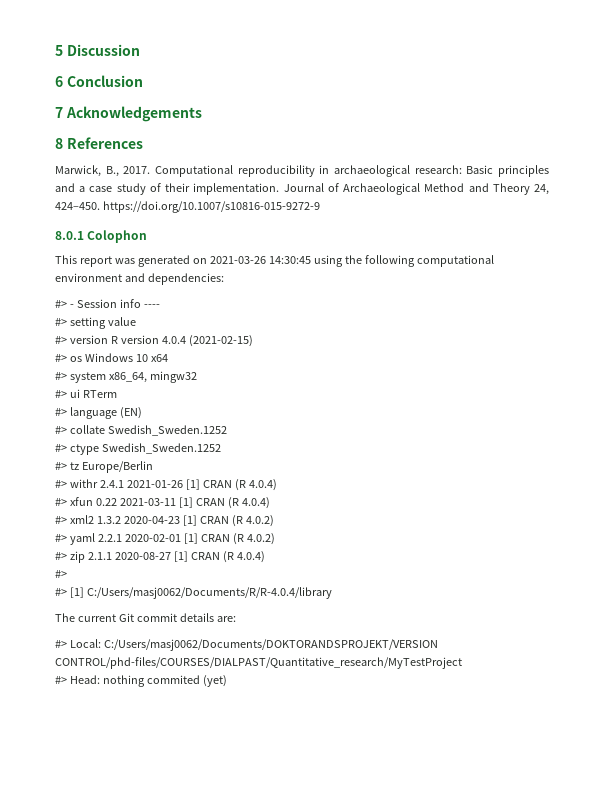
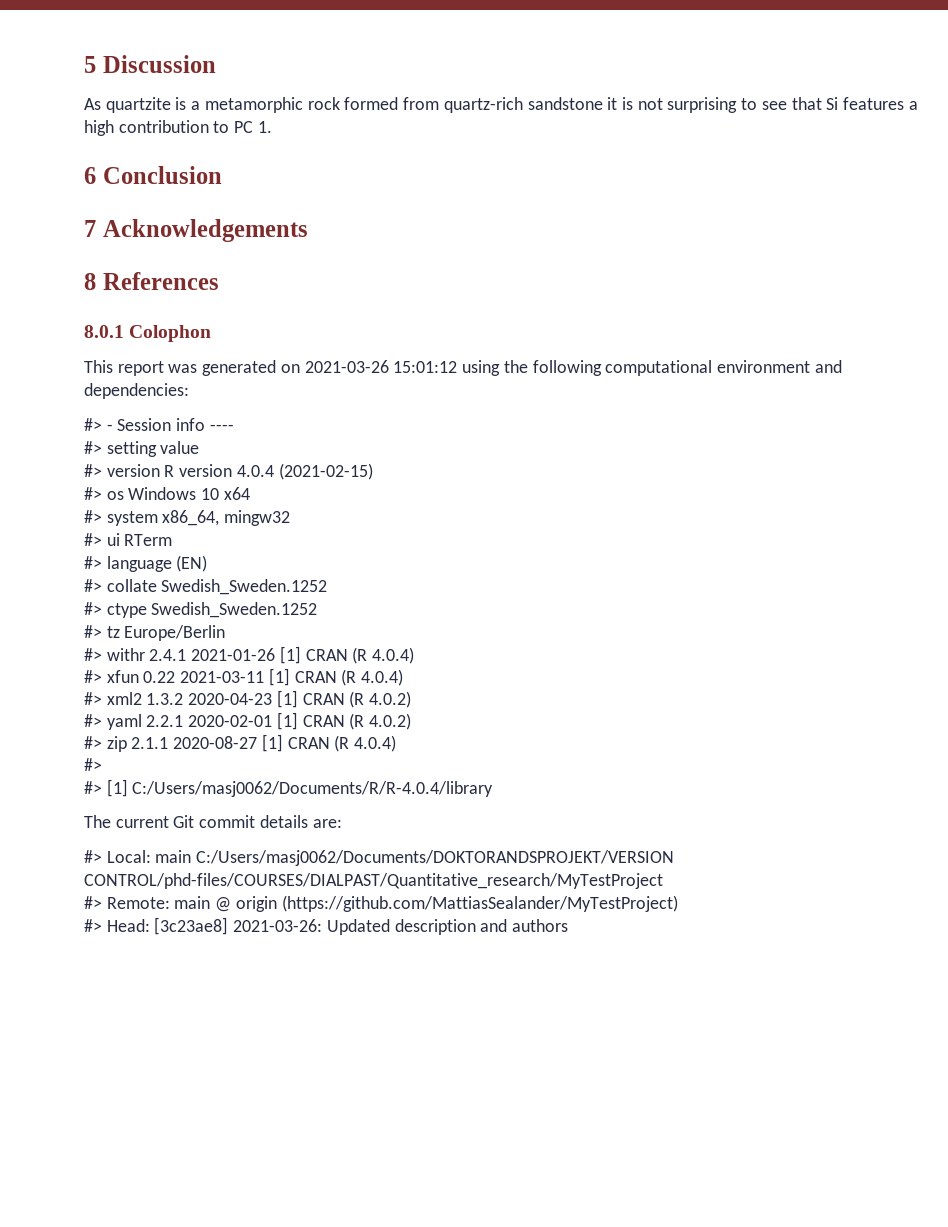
(140, 50) none -> [84,97,918,113] [84,120,272,136] // As quartzite is a metamorphic rock formed from quartz-rich sandstone it is not surprising to see that Si features a high contribution to PC 1.
[55,165,549,177] [55,183,549,195] [55,201,320,213] // Marwick, B., 2017. Computational reproducibility in archaeological research: Basic principles and a case study of their implementation. Journal of Archaeological Method and Theory 24, 424–450. https://doi.org/10.1007/s10816-015-9272-9 -> (219, 281) none
[268,256,311,264] 14:30:45 -> [393,361,458,373] 15:01:12
(101, 643) none -> [155,850,192,863] main
[69,675,227,687] Head: nothing commited (yet) -> [106,895,678,912] [84,917,569,935] Remote: main @ origin (https://github.com/MattiasSealander/MyTestProject) // #> Head: [3c23ae8] 2021-03-26: Updated description and authors

